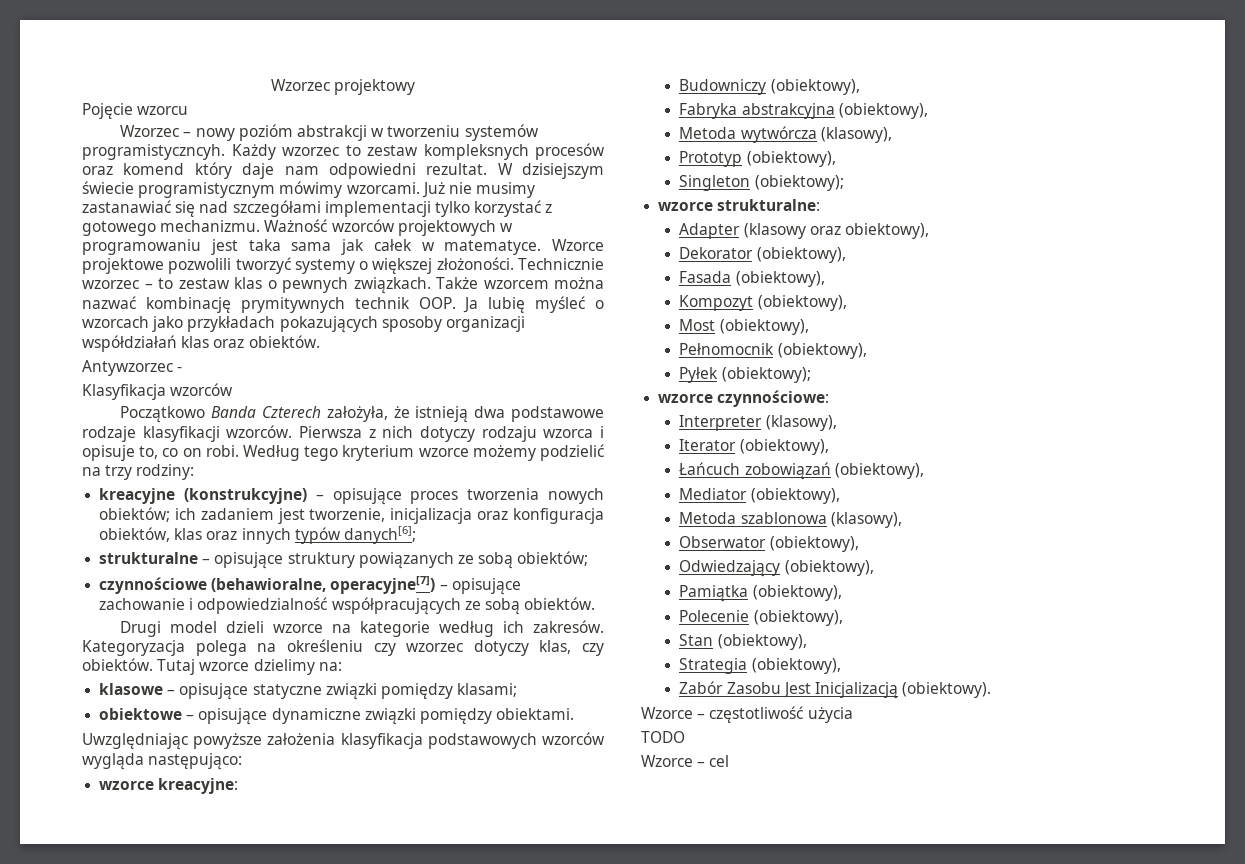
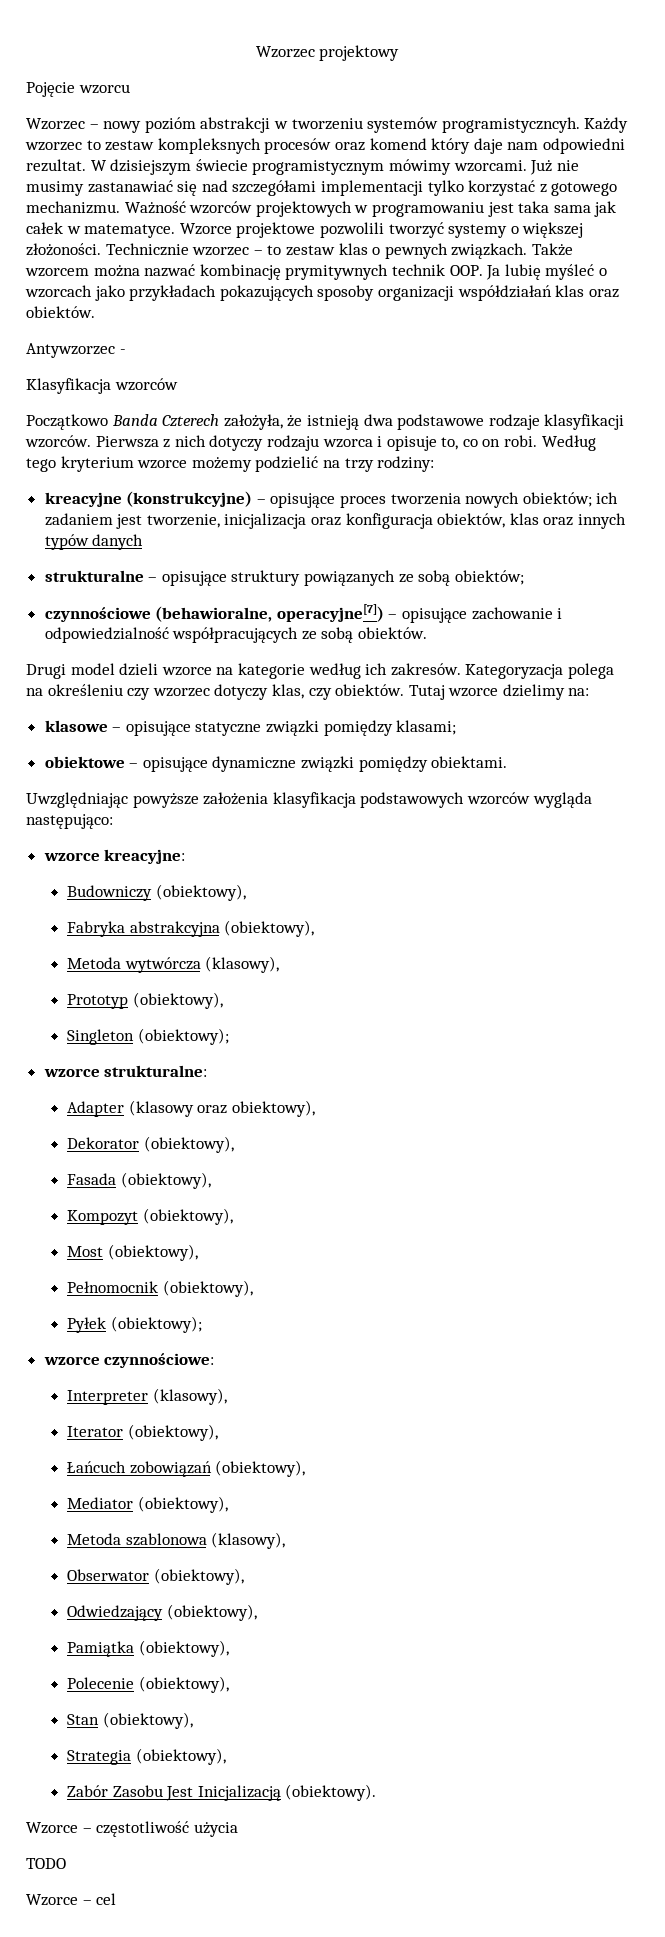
[343,526,416,544] danych[6]; -> [92,534,144,550] danych

